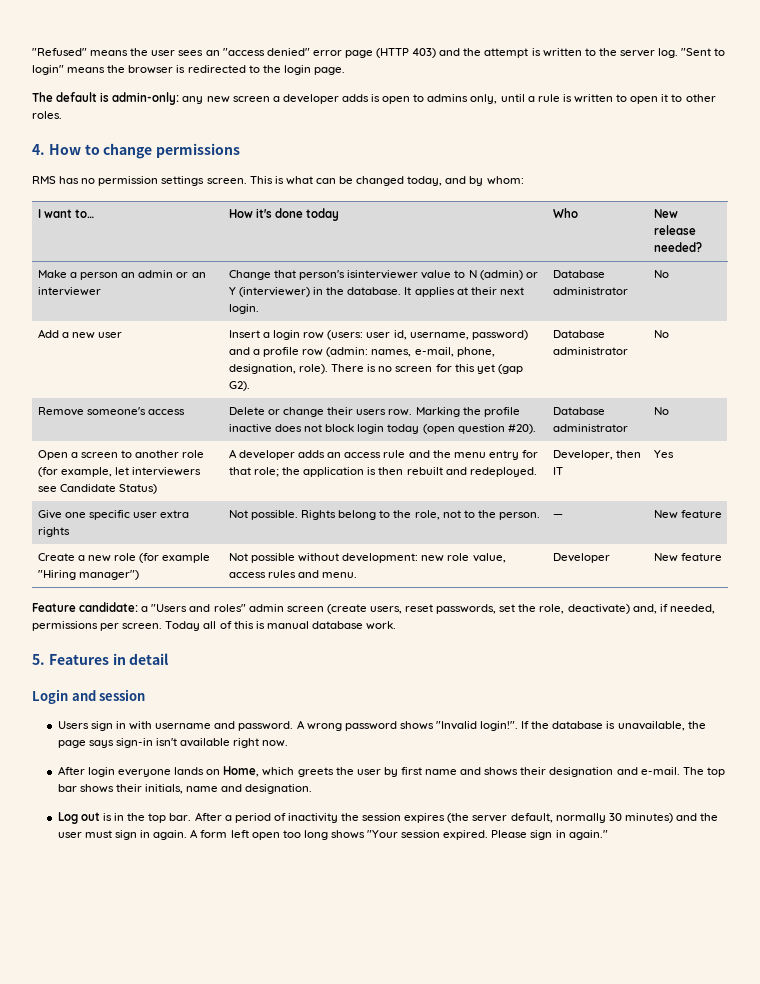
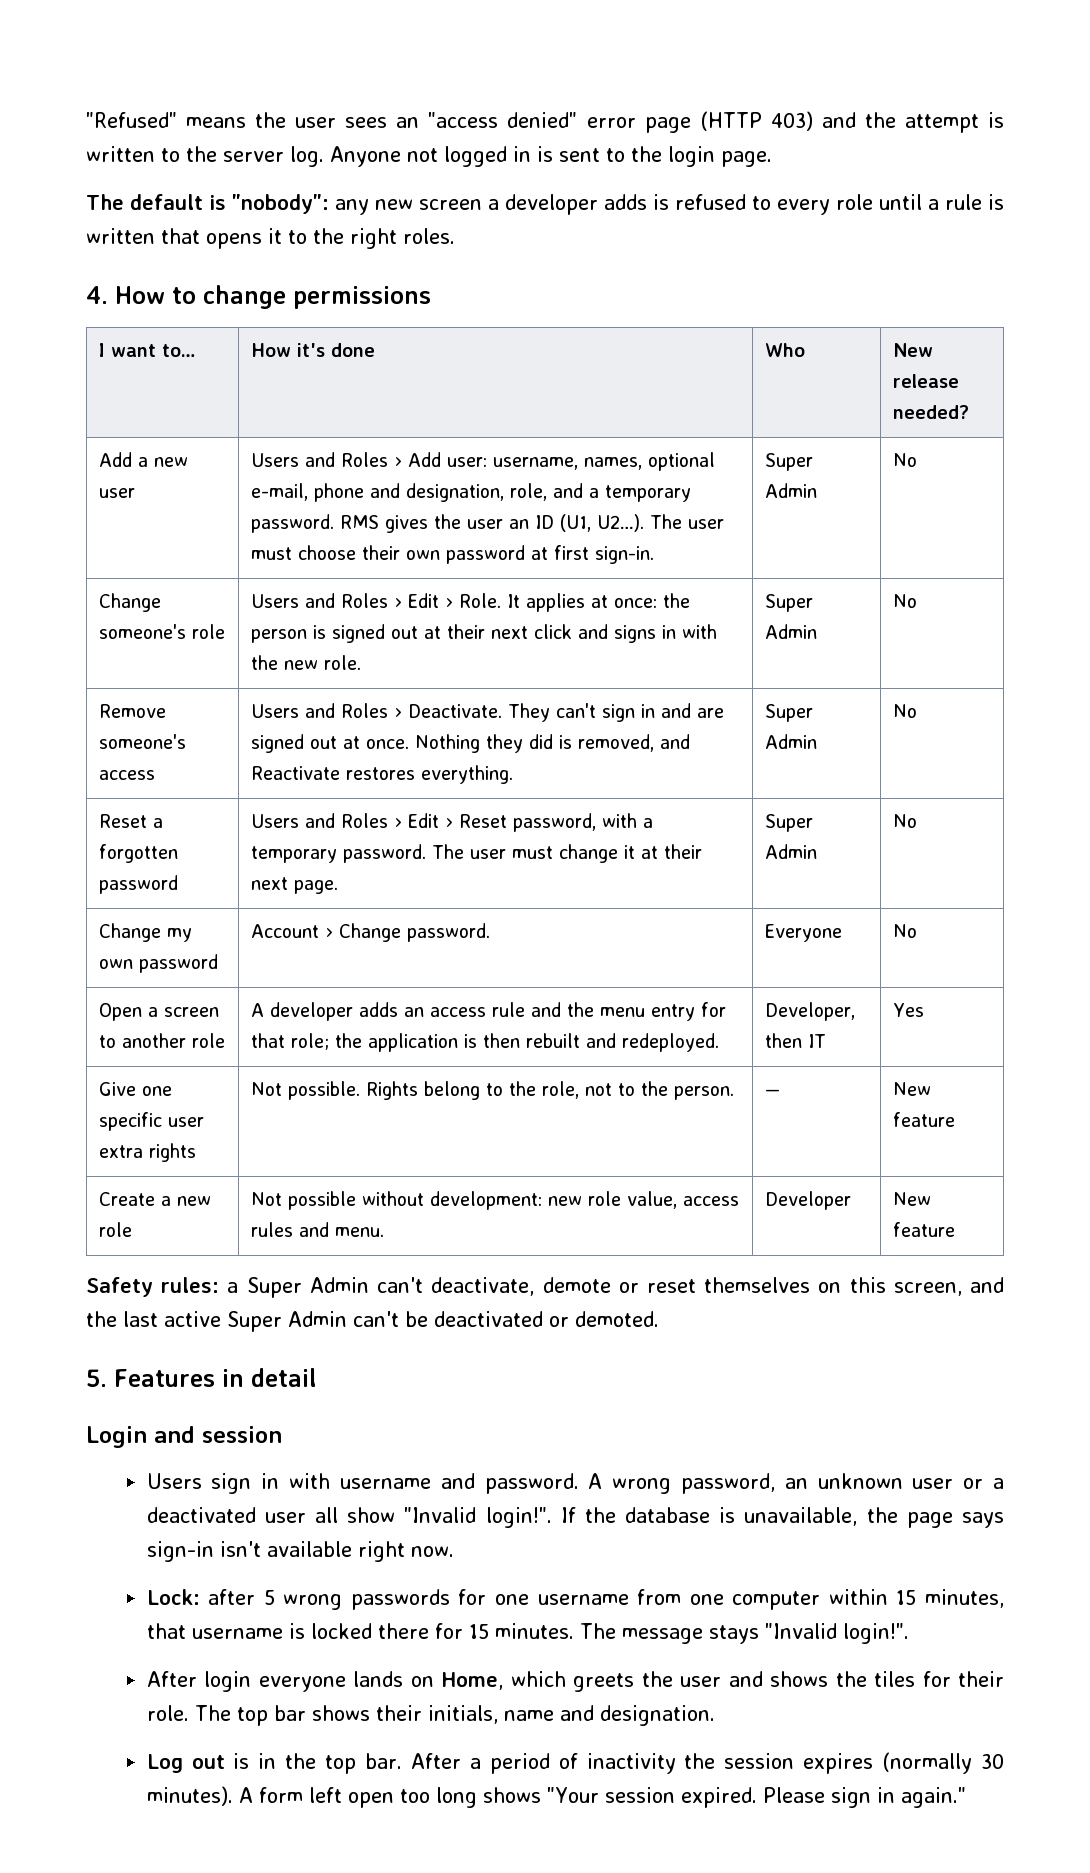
[681,48,726,56] [32,65,246,75] "Sent to login" means the browser is redirected -> [330,146,600,167] Anyone not logged in is sent
[112,92,180,105] admin-only: -> [232,194,329,214] "nobody":
[382,94,498,104] open to admins only, -> [675,194,873,215] refused to every role
[616,94,716,104] to open it to other -> [161,228,397,249] that opens it to the right
[32,176,524,186] // RMS has no permission settings screen. This is what can be changed today, and by whom: -> (431, 297) none
[306,208,340,221] today -> (376, 350) none
[37,270,206,280] [37,287,101,296] [228,270,538,280] [228,287,524,297] [228,304,259,314] [552,270,605,278] [552,287,628,295] [653,270,669,278] [37,329,123,339] [228,330,528,340] [228,347,495,357] [228,364,523,374] [228,381,250,391] [552,330,605,338] [552,347,628,355] [653,330,669,338] [37,407,186,416] [228,407,520,417] [228,424,536,434] [552,407,605,415] [552,424,628,432] Make a person an admin or an interviewer | Change that person's isinterviewer value to N (admin) or Y (interviewer) in the database. It applies at their next login. | Database administrator | No // Add a new user | Insert a login row (users: user id, username, password) and a profile row (admin: names, e-mail, phone, designation, role). There is no screen for this yet (gap G2). | Database administrator | No // Remove someone's access | Delete or change their users row. Marking the profile inactive does not block login today (open question #20). | Database administrator -> [99,452,189,467] [99,488,136,498] [251,452,716,471] [251,483,692,502] [251,514,725,533] [251,545,655,564] [765,453,814,471] [765,483,818,498] [893,453,918,467] [99,593,162,612] [99,624,226,639] [251,593,691,612] [251,624,718,643] [251,655,362,670] [765,594,814,612] [765,624,818,639] [893,594,918,608] [99,704,167,718] [99,734,187,749] [99,770,156,780] [251,703,725,722] [251,734,691,753] [251,765,514,784] [765,704,814,722] [765,734,818,749] [893,704,918,718] [99,814,164,828] [99,844,179,863] [99,875,179,894] [251,813,654,832] [251,844,703,863] [251,877,339,894] [765,814,814,832] [765,844,818,859] [893,814,918,828] [99,923,193,942] [99,954,219,973] [251,923,491,942] [765,924,843,942] Add a new user | Users and Roles › Add user: username, names, optional e-mail, phone and designation, role, and a temporary password. RMS gives the user an ID (U1, U2…). The user must choose their own password at first sign-in. | Super Admin | No // Change someone's role | Users and Roles › Edit › Role. It applies at once: the person is signed out at their next click and signs in with the new role. | Super Admin | No // Remove someone's access | Users and Roles › Deactivate. They can't sign in and are signed out at once. Nothing they did is removed, and Reactivate restores everything. | Super Admin | No // Reset a forgotten password | Users and Roles › Edit › Reset password, with a temporary password. The user must change it at their next page. | Super Admin | No // Change my own password | Account › Change password. | Everyone
[37,467,202,477] [37,484,158,494] (for example, let interviewers see Candidate Status) -> (226, 1040) none
[139,553,211,563] [37,570,140,580] (for example "Hiring manager") -> (133, 1229) none
[32,602,715,614] [32,621,397,631] Feature candidate: a "Users and roles" admin screen (create users, reset passwords, set the role, deactivate) and, if needed, permissions per screen. Today all of this is manual database work. -> [86,1277,1004,1298] [86,1311,659,1332] Safety rules: a Super Admin can't deactivate, demote or reset themselves on this screen, and the last active Super Admin can't be deactivated or demoted.
[344,721,434,731] password shows -> [680,1473,1005,1494] [146,1507,396,1523] password, an unknown user or a deactivated user all show
(289, 743) none -> [146,1589,1004,1610] [146,1623,909,1644] // Lock: after 5 wrong passwords for one username from one computer within 15 minutes, that username is locked there for 15 minutes. The message stays "Invalid login!".
[383,767,680,777] by first name and shows their designation and e-mail. -> [728,1671,1004,1687] [146,1705,189,1721] and shows the tiles for their role.
[447,813,719,823] [57,830,188,840] (the server default, normally 30 minutes) and the user must sign in again. -> [882,1752,1004,1774] [146,1786,233,1806] (normally 30 minutes).

